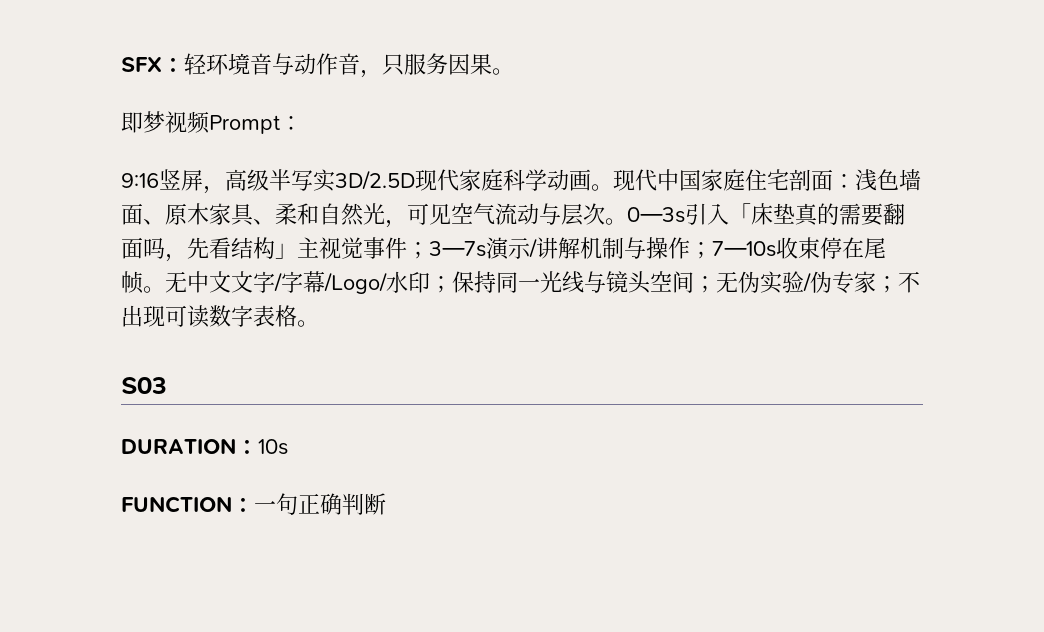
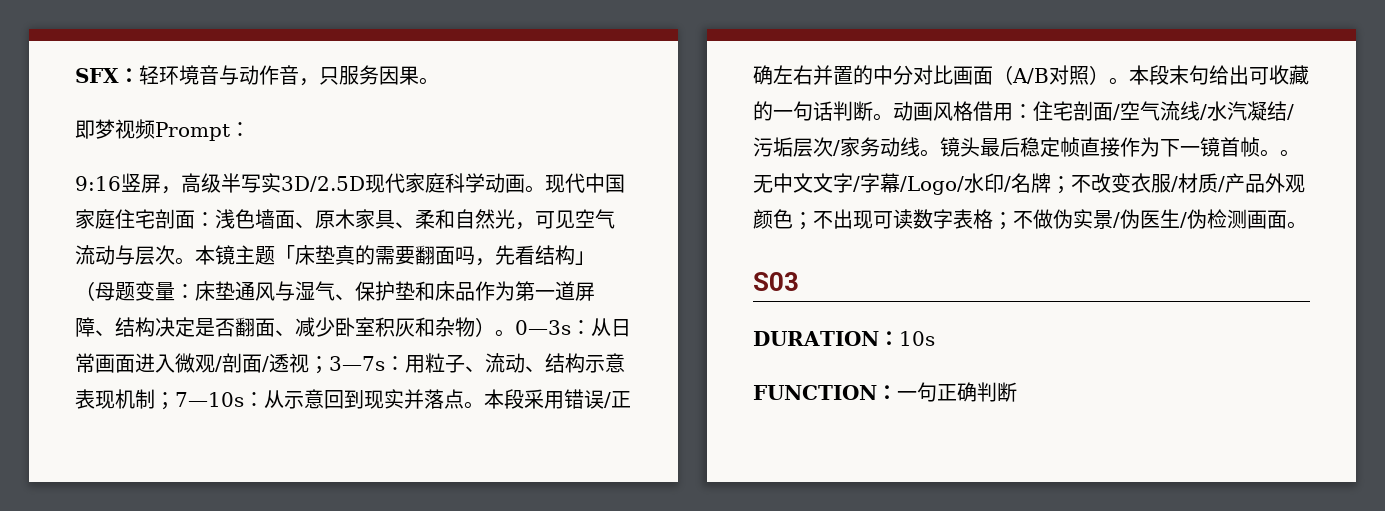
[627,203,729,225] 0—3s引入 -> [195,245,275,265] 本镜主题
[297,237,886,260] [121,271,144,294] 主视觉事件；3—7s演示/讲解机制与操作；7—10s收束停在尾帧 -> [75,281,595,301] [75,317,631,337] [75,353,625,374] [75,389,631,410] [753,65,1309,85] [753,101,1294,121] [753,137,1280,157] （母题变量：床垫通风与湿气、保护垫和床品作为第一道屏障、结构决定是否翻面、减少卧室积灰和杂物）。0—3s：从日常画面进入微观/剖面/透视；3—7s：用粒子、流动、结构示意表现机制；7—10s：从示意回到现实并落点。本段采用错误/正确左右并置的中分对比画面（A/B对照）。本段末句给出可收藏的一句话判断。动画风格借用：住宅剖面/空气流线/水汽凝结/污垢层次/家务动线。镜头最后稳定帧直接作为下一镜首帧。
[430,271,876,294] ；保持同一光线与镜头空间；无伪实验/伪专家 -> [1004,173,1305,194] [753,209,793,229] /名牌；不改变衣服/材质/产品外观颜色
(297, 316) none -> [993,209,1287,230] ；不做伪实景/伪医生/伪检测画面

